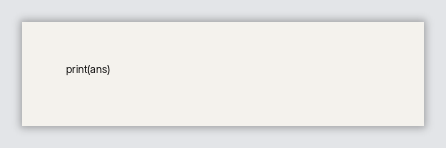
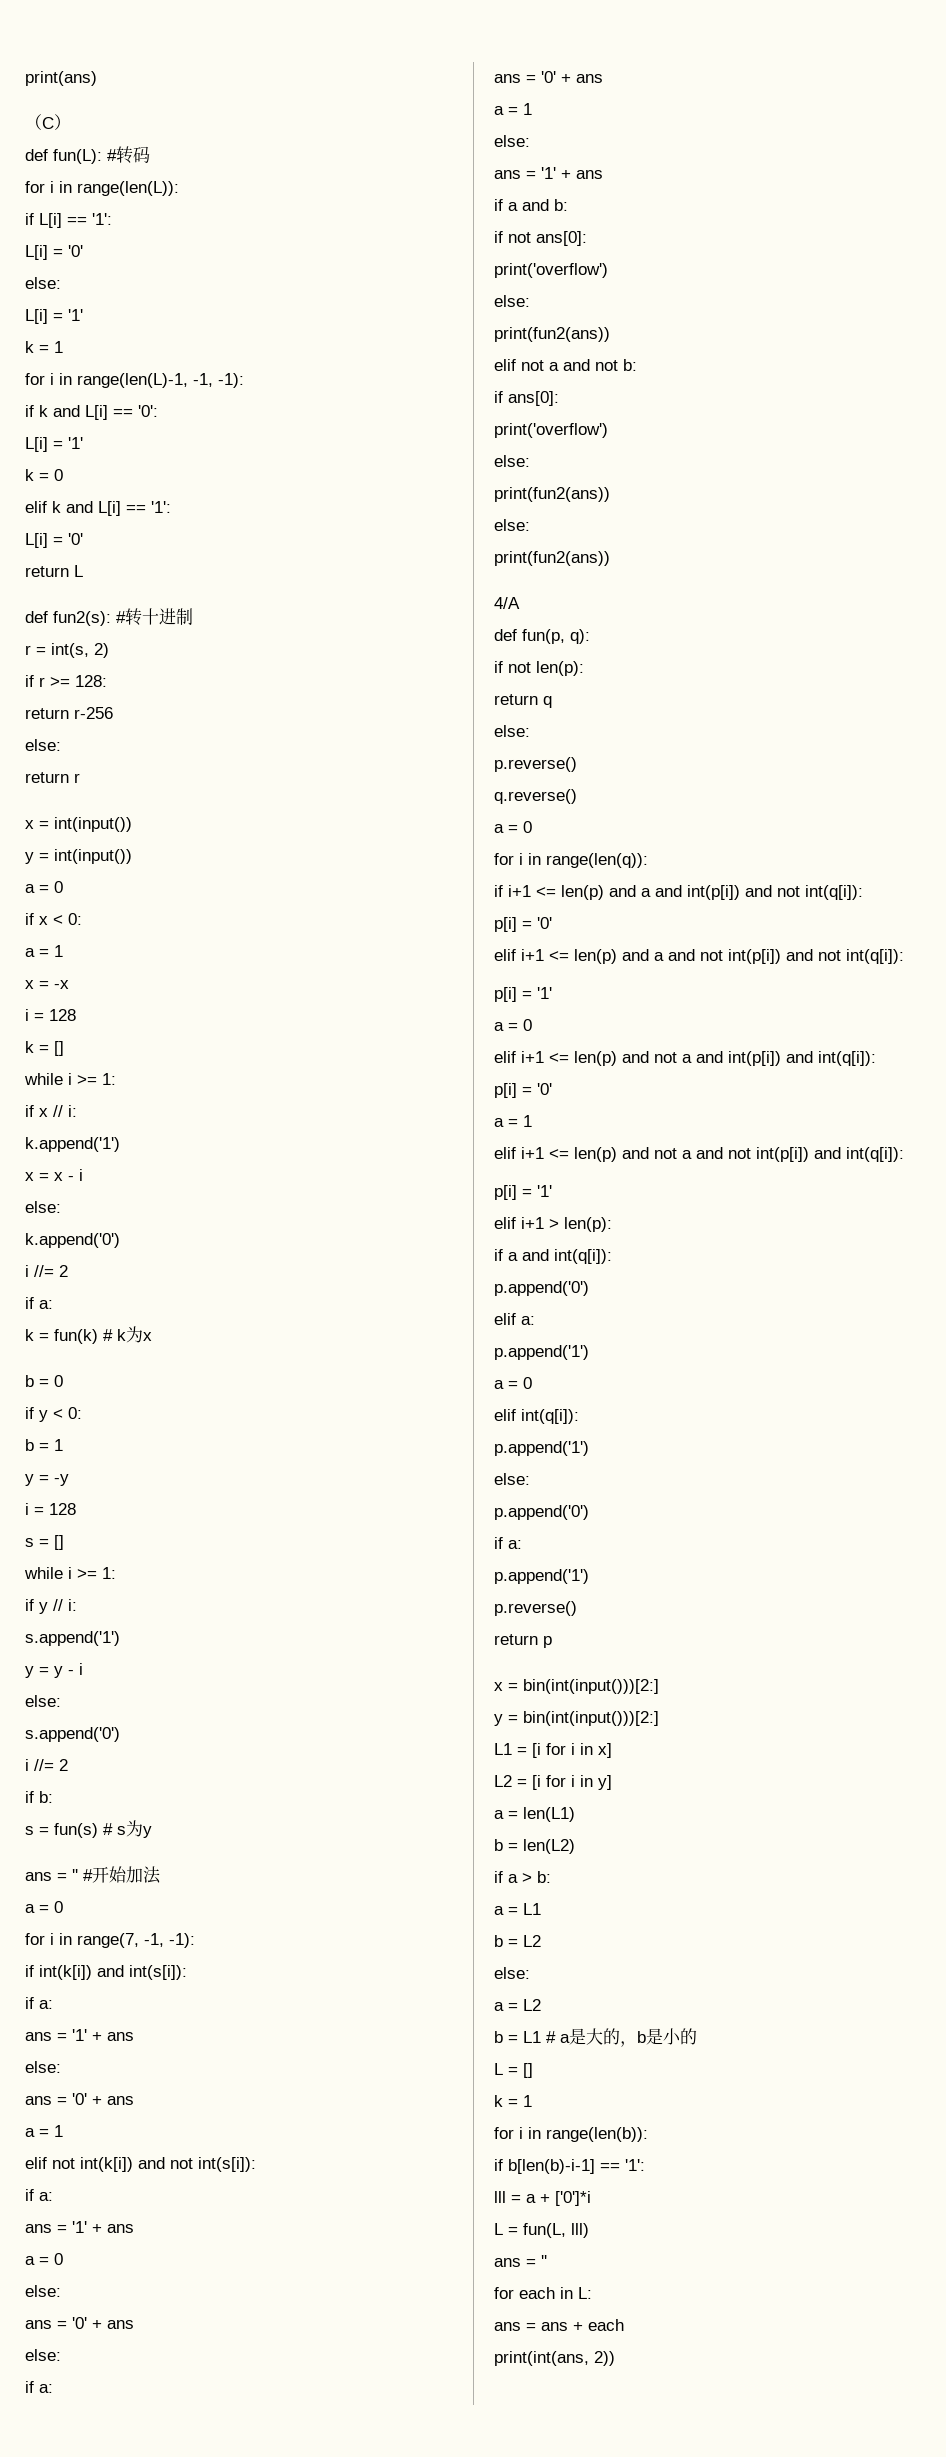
(110, 70) none -> [25,114,71,130] [25,146,150,164] [25,181,179,196] [25,213,112,228] [25,245,83,260] [25,277,61,289] [25,309,83,324] [25,341,63,353] [25,373,244,388] [25,405,158,420] [25,437,83,452] [25,469,63,481] [25,501,171,516] [25,533,83,548] [25,565,83,577] [25,608,193,626] [25,643,109,658] [25,675,107,687] [25,707,113,719] [25,739,61,751] [25,772,80,783] [25,817,132,832] [25,849,132,864] [25,881,63,893] [25,913,82,925] [25,945,63,957] [25,980,69,989] [25,1009,76,1021] [25,1041,64,1056] [24,1073,116,1085] [25,1105,77,1117] [25,1137,120,1152] [25,1169,83,1181] [25,1201,61,1213] [25,1233,120,1248] [25,1265,68,1277] [25,1297,53,1309] [25,1326,152,1344] [25,1375,63,1387] [25,1407,82,1422] [25,1439,63,1451] [25,1474,69,1486] [25,1503,76,1515] [25,1535,64,1550] [24,1567,116,1579] [25,1599,77,1614] [25,1631,120,1646] [25,1663,83,1678] [25,1695,61,1707] [25,1727,120,1742] [25,1759,68,1771] [25,1791,53,1803] [25,1820,152,1838] [25,1866,161,1884] [25,1901,63,1913] [25,1933,195,1948] [25,1965,187,1980] [25,1997,53,2009] [25,2029,134,2041] [25,2061,61,2073] [25,2093,134,2105] [25,2125,63,2137] [25,2157,256,2172] [25,2189,53,2201] [25,2221,134,2233] [25,2253,63,2265] [25,2285,61,2297] [25,2317,134,2329] [25,2349,61,2361] [25,2381,53,2393] [494,71,603,83] [494,103,532,115] [494,135,530,147] [494,167,603,179] [494,199,568,211] [494,231,587,246] [494,263,608,278] [494,295,530,307] [494,327,610,342] [494,359,637,371] [494,391,559,406] [494,423,608,438] [494,455,530,467] [494,487,610,502] [494,519,530,531] [494,551,610,566] [494,597,520,609] [494,629,590,644] [494,661,584,676] [494,694,552,708] [494,725,530,737] [494,757,577,772] [494,789,577,804] [494,821,532,833] [494,853,648,868] [494,885,863,900] [494,917,552,932] [494,949,904,964] [494,987,552,1002] [494,1019,532,1031] [494,1051,876,1066] [494,1083,552,1098] [494,1115,532,1127] [494,1147,904,1162] [494,1185,552,1200] [494,1217,612,1232] [494,1249,612,1264] [494,1281,589,1296] [494,1313,535,1325] [494,1345,589,1360] [494,1377,532,1389] [494,1409,579,1424] [494,1441,589,1456] [494,1473,530,1485] [494,1505,589,1520] [494,1537,522,1549] [494,1569,589,1584] [494,1601,577,1616] [494,1634,552,1648] [494,1679,659,1694] [494,1711,659,1726] [494,1743,612,1758] [494,1775,612,1790] [494,1807,575,1822] [494,1839,575,1854] [494,1871,551,1883] [494,1903,541,1915] [494,1935,541,1947] [494,1967,530,1979] [494,1999,541,2011] [494,2028,697,2047] [494,2063,533,2078] [494,2095,532,2107] [494,2127,648,2142] [494,2159,645,2174] [494,2191,591,2206] [494,2223,589,2238] [494,2255,547,2267] [494,2287,592,2299] [494,2319,624,2331] [494,2351,615,2366] // （C） // def fun(L): #转码 // for i in range(len(L)): // if L[i] == '1': // L[i] = '0' // else: // L[i] = '1' // k = 1 // for i in range(len(L)-1, -1, -1): // if k and L[i] == '0': // L[i] = '1' // k = 0 // elif k and L[i] == '1': // L[i] = '0' // return L // def fun2(s): #转十进制 // r = int(s, 2) // if r >= 128: // return r-256 // else: // return r // x = int(input()) // y = int(input()) // a = 0 // if x < 0: // a = 1 // x = -x // i = 128 // k = [] // while i >= 1: // if x // i: // k.append('1') // x = x - i // else: // k.append('0') // i //= 2 // if a: // k = fun(k) # k为x // b = 0 // if y < 0: // b = 1 // y = -y // i = 128 // s = [] // while i >= 1: // if y // i: // s.append('1') // y = y - i // else: // s.append('0') // i //= 2 // if b: // s = fun(s) # s为y // ans = '' #开始加法 // a = 0 // for i in range(7, -1, -1): // if int(k[i]) and int(s[i]): // if a: // ans = '1' + ans // else: // ans = '0' + ans // a = 1 // elif not int(k[i]) and not int(s[i]): // if a: // ans = '1' + ans // a = 0 // else: // ans = '0' + ans // else: // if a: // ans = '0' + ans // a = 1 // else: // ans = '1' + ans // if a and b: // if not ans[0]: // print('overflow') // else: // print(fun2(ans)) // elif not a and not b: // if ans[0]: // print('overflow') // else: // print(fun2(ans)) // else: // print(fun2(ans)) // 4/A // def fun(p, q): // if not len(p): // return q // else: // p.reverse() // q.reverse() // a = 0 // for i in range(len(q)): // if i+1 <= len(p) and a and int(p[i]) and not int(q[i]): // p[i] = '0' // elif i+1 <= len(p) and a and not int(p[i]) and not int(q[i]): // p[i] = '1' // a = 0 // elif i+1 <= len(p) and not a and int(p[i]) and int(q[i]): // p[i] = '0' // a = 1 // elif i+1 <= len(p) and not a and not int(p[i]) and int(q[i]): // p[i] = '1' // elif i+1 > len(p): // if a and int(q[i]): // p.append('0') // elif a: // p.append('1') // a = 0 // elif int(q[i]): // p.append('1') // else: // p.append('0') // if a: // p.append('1') // p.reverse() // return p // x = bin(int(input()))[2:] // y = bin(int(input()))[2:] // L1 = [i for i in x] // L2 = [i for i in y] // a = len(L1) // b = len(L2) // if a > b: // a = L1 // b = L2 // else: // a = L2 // b = L1 # a是大的，b是小的 // L = [] // k = 1 // for i in range(len(b)): // if b[len(b)-i-1] == '1': // lll = a + ['0']*i // L = fun(L, lll) // ans = '' // for each in L: // ans = ans + each // print(int(ans, 2))

